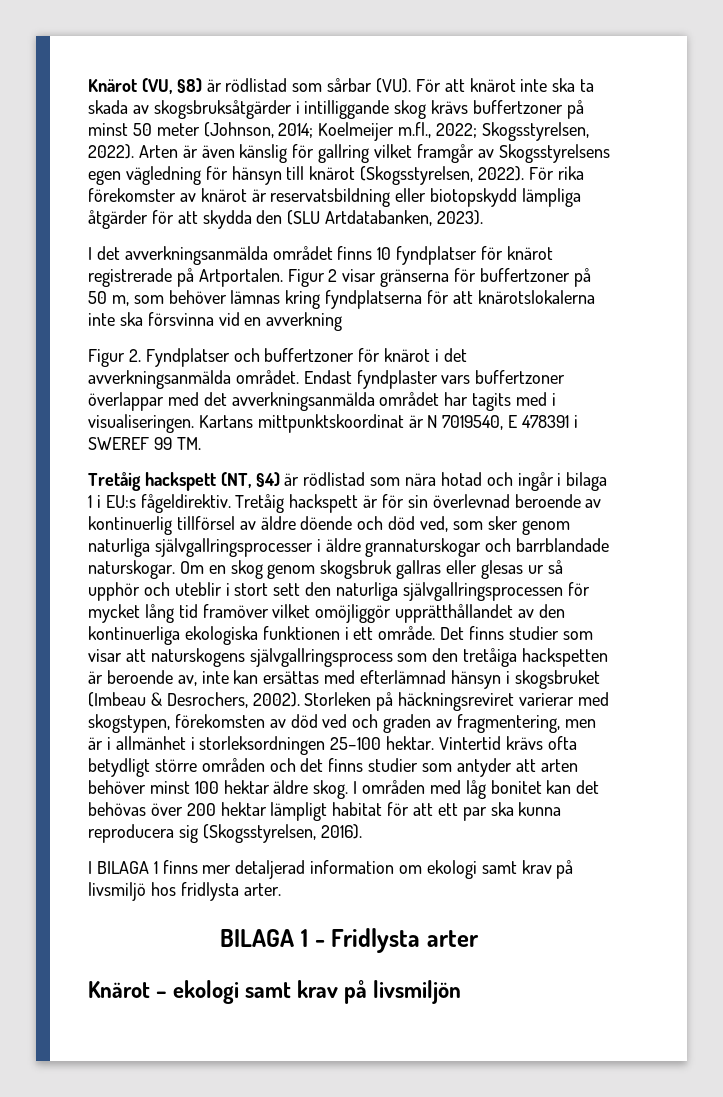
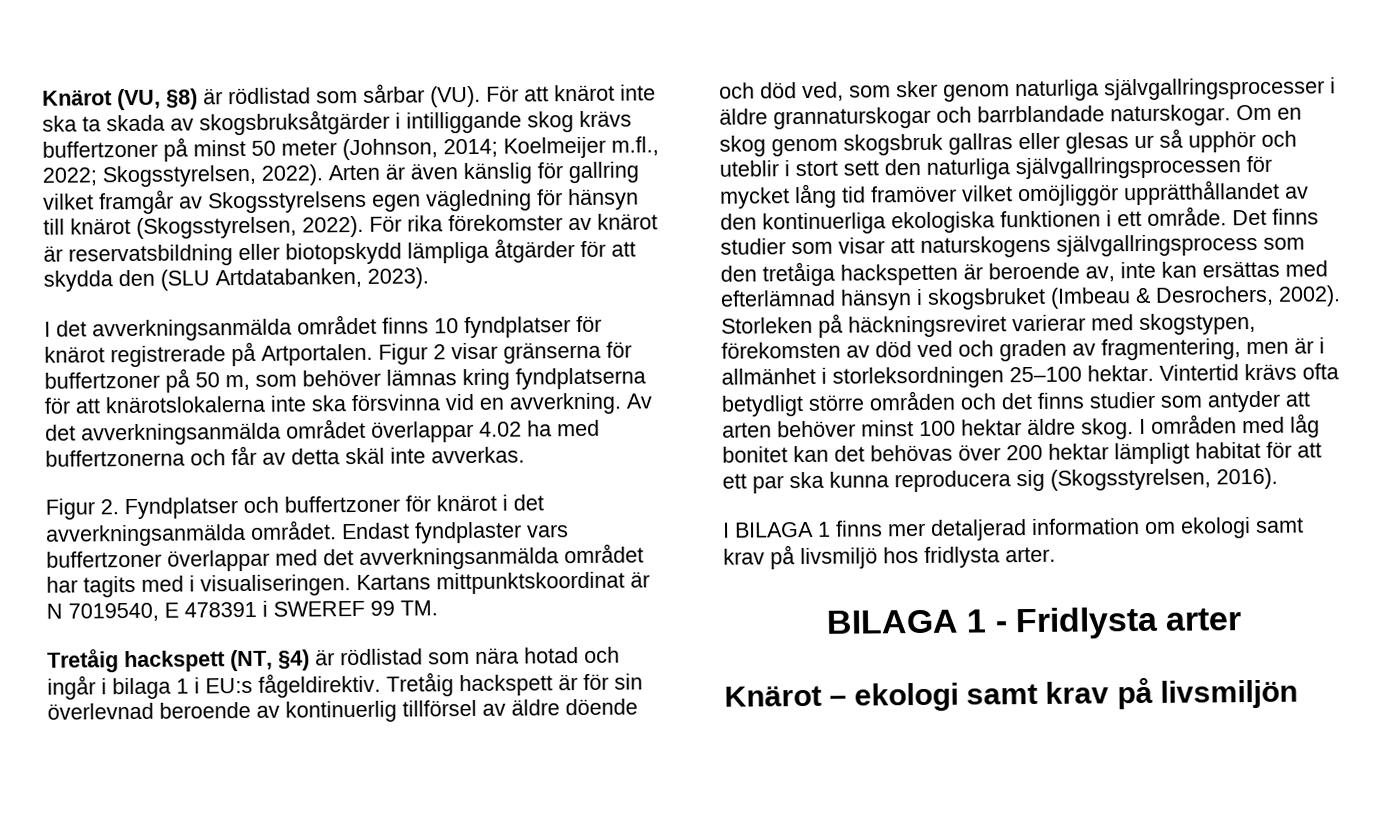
[266,312,343,331] avverkning -> [509,392,652,415] [45,418,600,446] [45,445,525,467] avverkning. Av det avverkningsanmälda området överlappar 4.02 ha med buffertzonerna och får av detta skäl inte avverkas.

